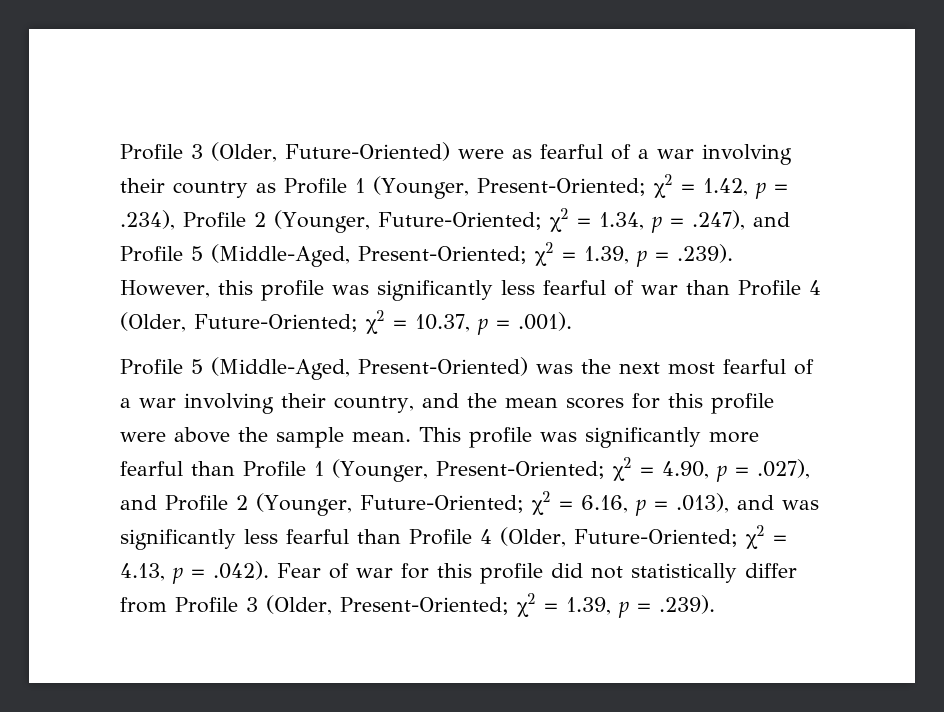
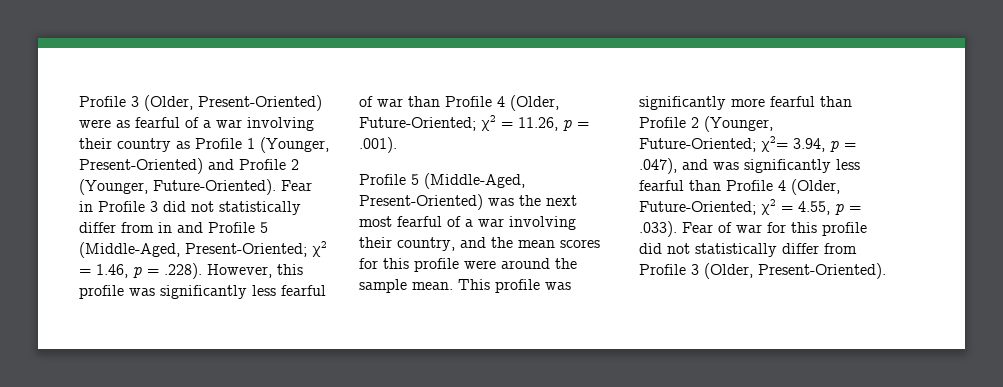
[120,142,450,162] Profile 3 (Older, Future-Oriented) -> [79,95,322,111] Profile 3 (Older, Present-Oriented)
[476,174,788,199] [120,208,745,233] Present-Oriented; χ2 = 1.42, p = .234), Profile 2 (Younger, Future-Oriented; χ2 = 1.34, p = .247), -> [79,158,299,174] [79,179,312,195] [79,201,301,215] [79,222,172,233] Present-Oriented) and Profile 2 (Younger, Future-Oriented). Fear in Profile 3 did not statistically differ from in
[584,244,733,267] 1.39, p = .239). -> [96,263,202,279] 1.46, p = .228).
[414,314,470,332] 10.37, -> [518,117,558,131] 11.26,
[174,427,230,443] above -> [501,258,550,269] around
[314,457,810,482] [120,491,729,516] 1 (Younger, Present-Oriented; χ2 = 4.90, p = .027), and Profile 2 (Younger, Future-Oriented; χ2 = 6.16, p = .013), -> [691,116,773,132] [639,136,856,152] [639,158,677,174] 2 (Younger, Future-Oriented; χ2= 3.94, p = .047),
[120,561,269,584] 4.13, p = .042). -> [798,201,861,215] [639,221,677,237] 4.55, p = .033).
[339,593,715,618] Present-Oriented; χ2 = 1.39, p = .239). -> [758,263,886,279] Present-Oriented).

